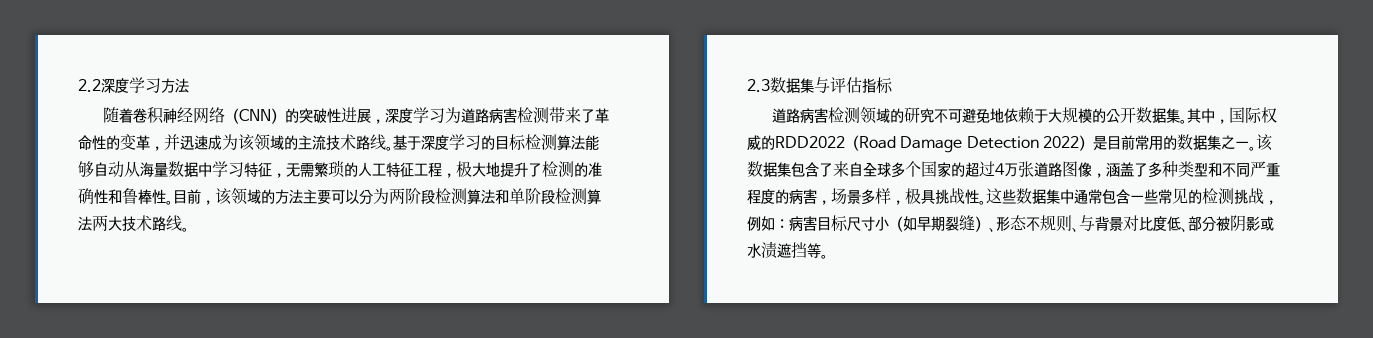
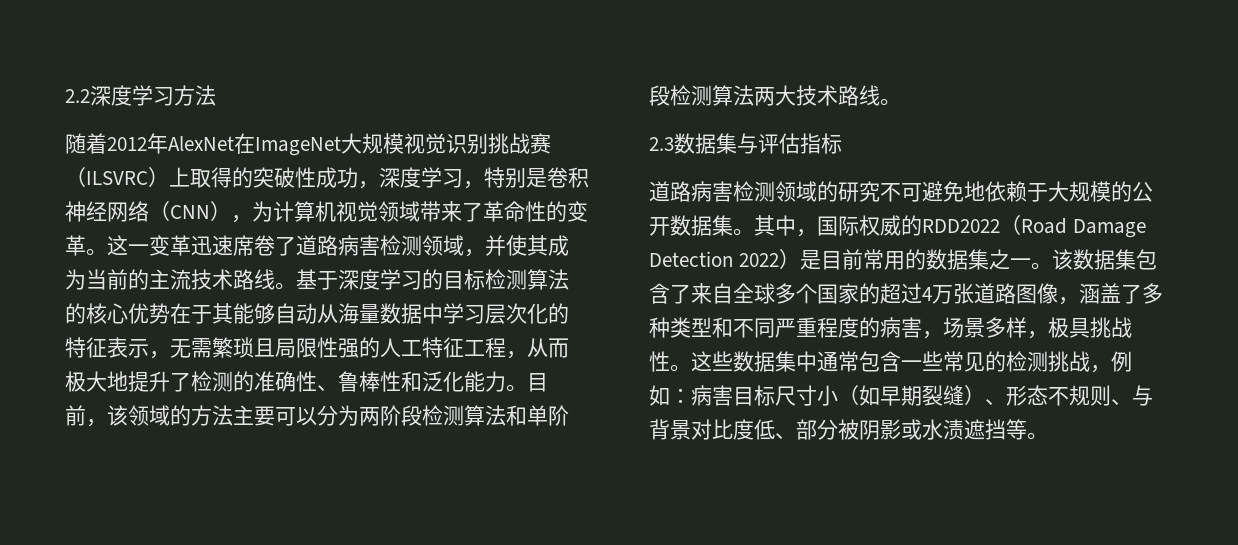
(133, 115) none -> [107,133,551,156] [65,167,547,189] 2012年AlexNet在ImageNet大规模视觉识别挑战赛（ILSVRC）上取得的突破性成功，深度学习，特别是
[284,107,549,124] 的突破性进展，深度学习为道路病害检测 -> [231,201,420,223] ，为计算机视觉领域
[150,134,284,151] ，并迅速成为该领域 -> [86,235,569,257] [65,269,128,290] 。这一变革迅速席卷了道路病害检测领域，并使其成为当前
(585, 142) none -> [65,303,233,324] 的核心优势在于其
[244,160,345,178] 特征，无需繁琐 -> [485,303,569,324] [65,337,359,359] 层次化的特征表示，无需繁琐且局限性强
(456, 175) none -> [527,338,569,358] 从而
[108,188,166,204] 和鲁棒性 -> [317,371,506,392] 、鲁棒性和泛化能力

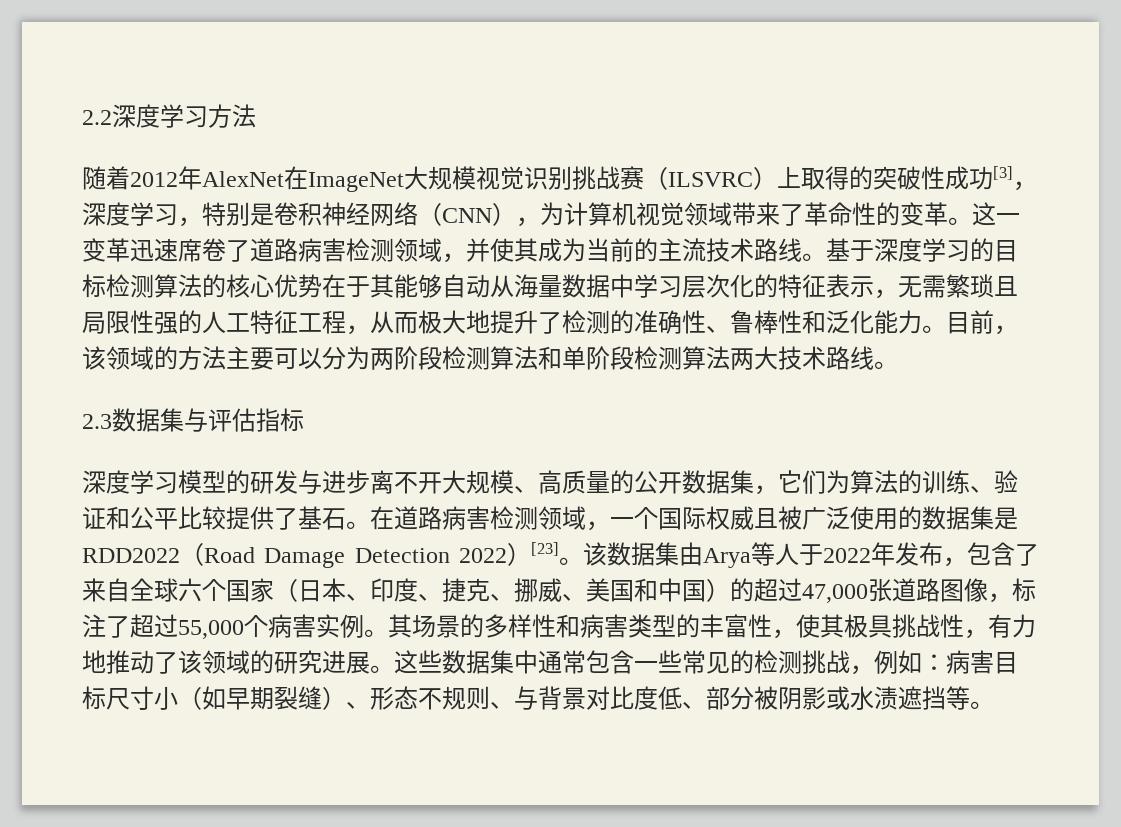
(358, 177) none -> [993,166,1013,180] [3]
[649,181,1153,202] [649,215,922,237] 道路病害检测领域的研究不可避免地依赖于大规模的公开数据集。其中，国际权威的 -> [82,470,1018,495] [82,506,1018,531] 深度学习模型的研发与进步离不开大规模、高质量的公开数据集，它们为算法的训练、验证和公平比较提供了基石。在道路病害检测领域，一个国际权威且被广泛使用的数据集是
[799,249,1157,270] [649,283,1163,305] [649,317,1132,339] [649,351,670,372] 是目前常用的数据集之一。该数据集包含了来自全球多个国家的超过4万张道路图像，涵盖了多种类型和不同严重程度的病害，场景多样，极具挑战性 -> [531,542,559,556] [559,542,1039,568] [82,578,1036,603] [82,614,1036,639] [82,650,370,674] [23]。该数据集由Arya等人于2022年发布，包含了来自全球六个国家（日本、印度、捷克、挪威、美国和中国）的超过47,000张道路图像，标注了超过55,000个病害实例。其场景的多样性和病害类型的丰富性，使其极具挑战性，有力地推动了该领域的研究进展

